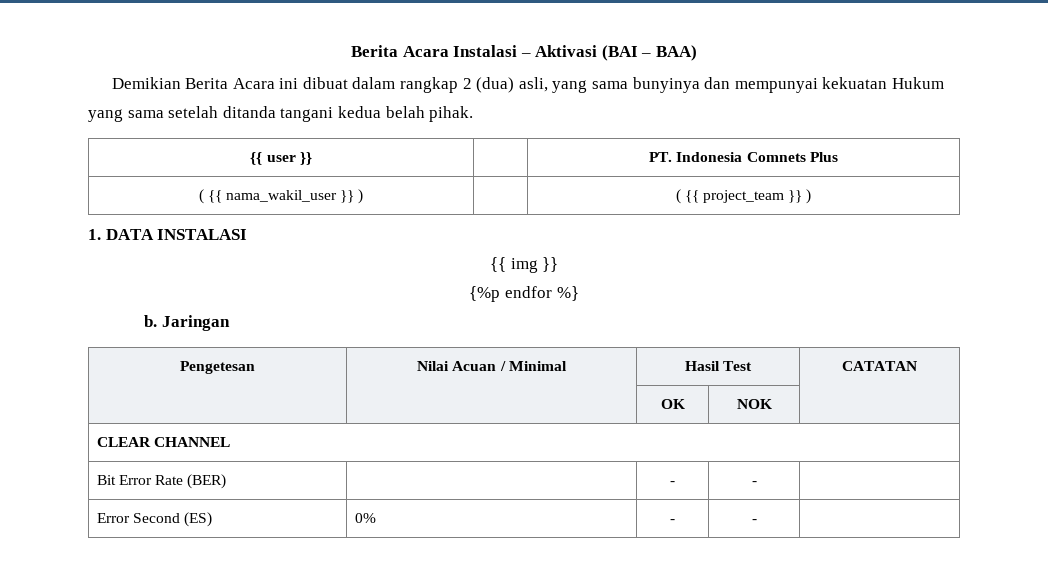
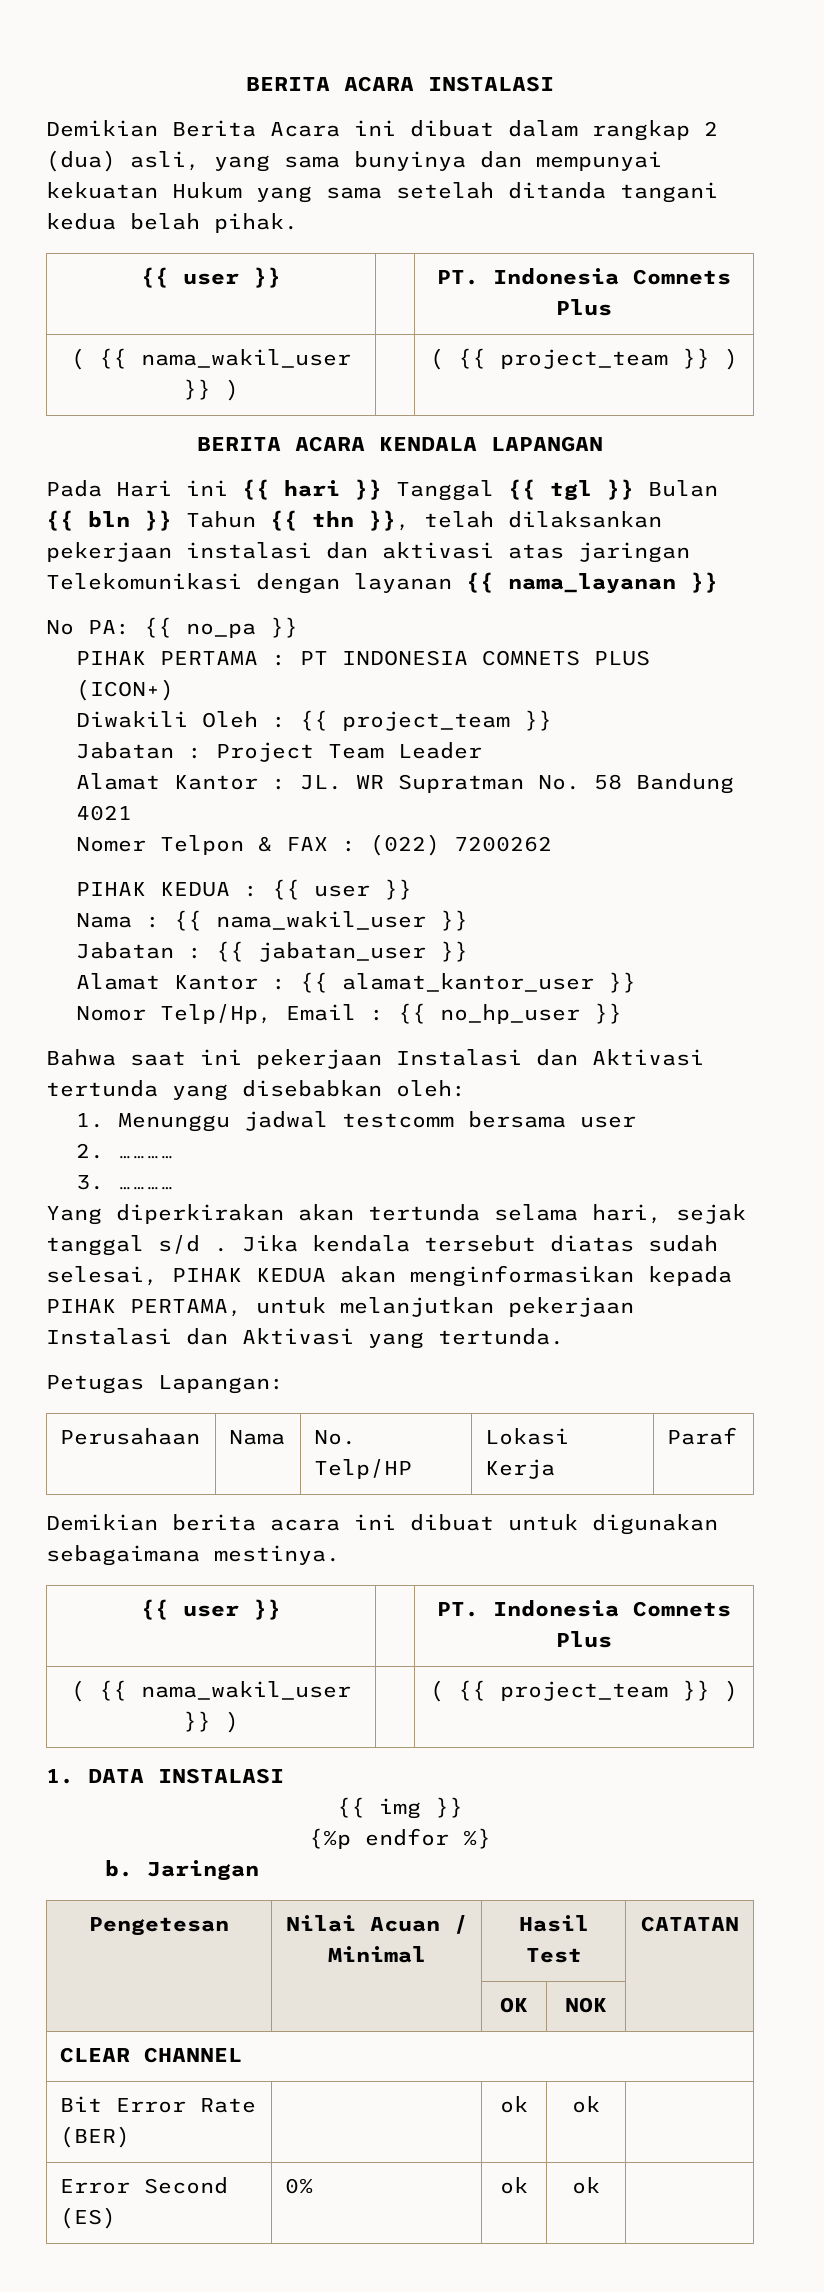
[350,45,698,61] Berita Acara Instalasi – Aktivasi (BAI – BAA) -> [246,76,554,92] BERITA ACARA INSTALASI
(812, 196) none -> [197,436,603,452] [46,479,718,501] [46,510,662,531] [46,542,690,563] [46,572,718,594] [46,617,298,638] [75,650,650,666] [75,679,174,701] [75,710,552,731] [75,742,482,762] [75,773,734,794] [75,805,132,821] [75,834,552,856] [75,879,412,900] [75,910,468,931] [75,941,468,962] [75,972,636,993] [75,1003,622,1024] [46,1049,704,1069] [46,1080,466,1101] [75,1111,636,1132] [75,1143,174,1159] [75,1175,174,1190] [46,1204,746,1225] [46,1235,718,1256] [46,1265,732,1287] [46,1297,634,1317] [46,1328,564,1349] [46,1375,284,1394] [60,1428,201,1445] [229,1430,286,1445] [314,1430,357,1445] [314,1459,413,1479] [485,1428,570,1445] [485,1459,556,1479] [667,1427,738,1445] [46,1514,718,1535] [46,1545,340,1566] [141,1599,281,1620] [437,1600,731,1617] [556,1631,612,1648] [71,1680,351,1702] [183,1711,239,1733] [430,1680,738,1702] // BERITA ACARA KENDALA LAPANGAN // Pada Hari ini {{ hari }} Tanggal {{ tgl }} Bulan {{ bln }} Tahun {{ thn }}, telah dilaksankan pekerjaan instalasi dan aktivasi atas jaringan Telekomunikasi dengan layanan {{ nama_layanan }} // No PA: {{ no_pa }} // PIHAK PERTAMA : PT INDONESIA COMNETS PLUS (ICON+) // Diwakili Oleh : {{ project_team }} // Jabatan : Project Team Leader // Alamat Kantor : JL. WR Supratman No. 58 Bandung 4021 // Nomer Telpon & FAX : (022) 7200262 // PIHAK KEDUA : {{ user }} // Nama : {{ nama_wakil_user }} // Jabatan : {{ jabatan_user }} // Alamat Kantor : {{ alamat_kantor_user }} // Nomor Telp/Hp, Email : {{ no_hp_user }} // Bahwa saat ini pekerjaan Instalasi dan Aktivasi tertunda yang disebabkan oleh: // 1. Menunggu jadwal testcomm bersama user // 2. ………… // 3. ………… // Yang diperkirakan akan tertunda selama hari, sejak tanggal s/d . Jika kendala tersebut diatas sudah selesai, PIHAK KEDUA akan menginformasikan kepada PIHAK PERTAMA, untuk melanjutkan pekerjaan Instalasi dan Aktivasi yang tertunda. // Petugas Lapangan: // Perusahaan | Nama | No. Telp/HP | Lokasi Kerja | Paraf // Demikian berita acara ini dibuat untuk digunakan sebagaimana mestinya. // {{ user }} | | PT. Indonesia Comnets Plus // ( {{ nama_wakil_user }} ) | | ( {{ project_team }} )
[670,481,675,485] [751,481,757,485] - | - -> [500,2096,528,2113] [572,2096,600,2113] ok | ok
[670,519,675,523] [751,519,757,523] - | - -> [500,2177,528,2194] [572,2177,600,2194] ok | ok

